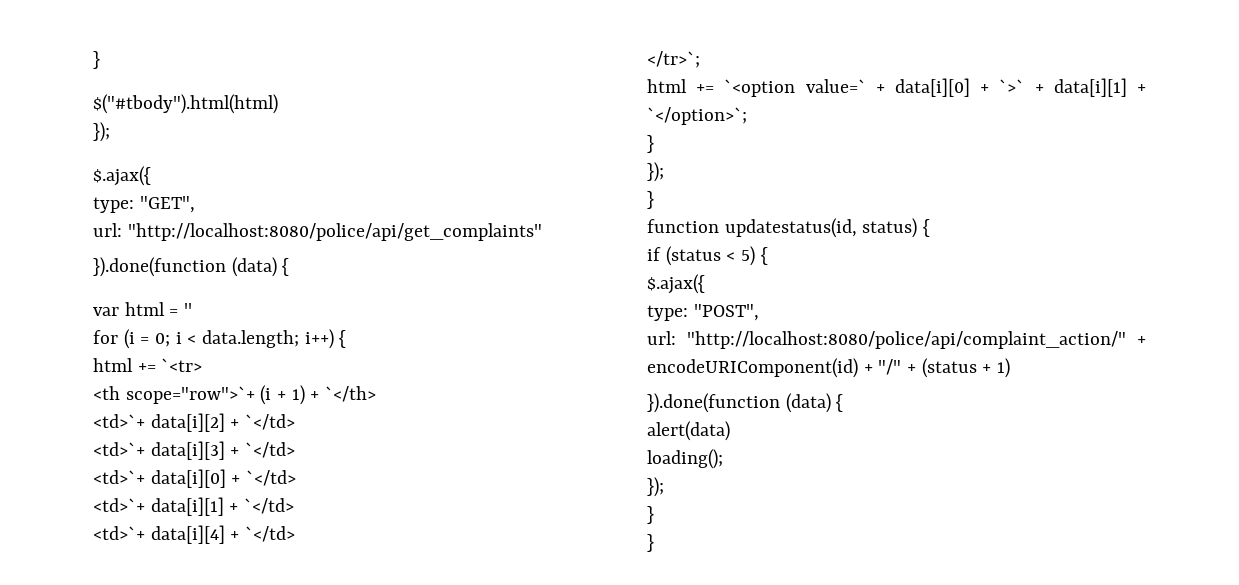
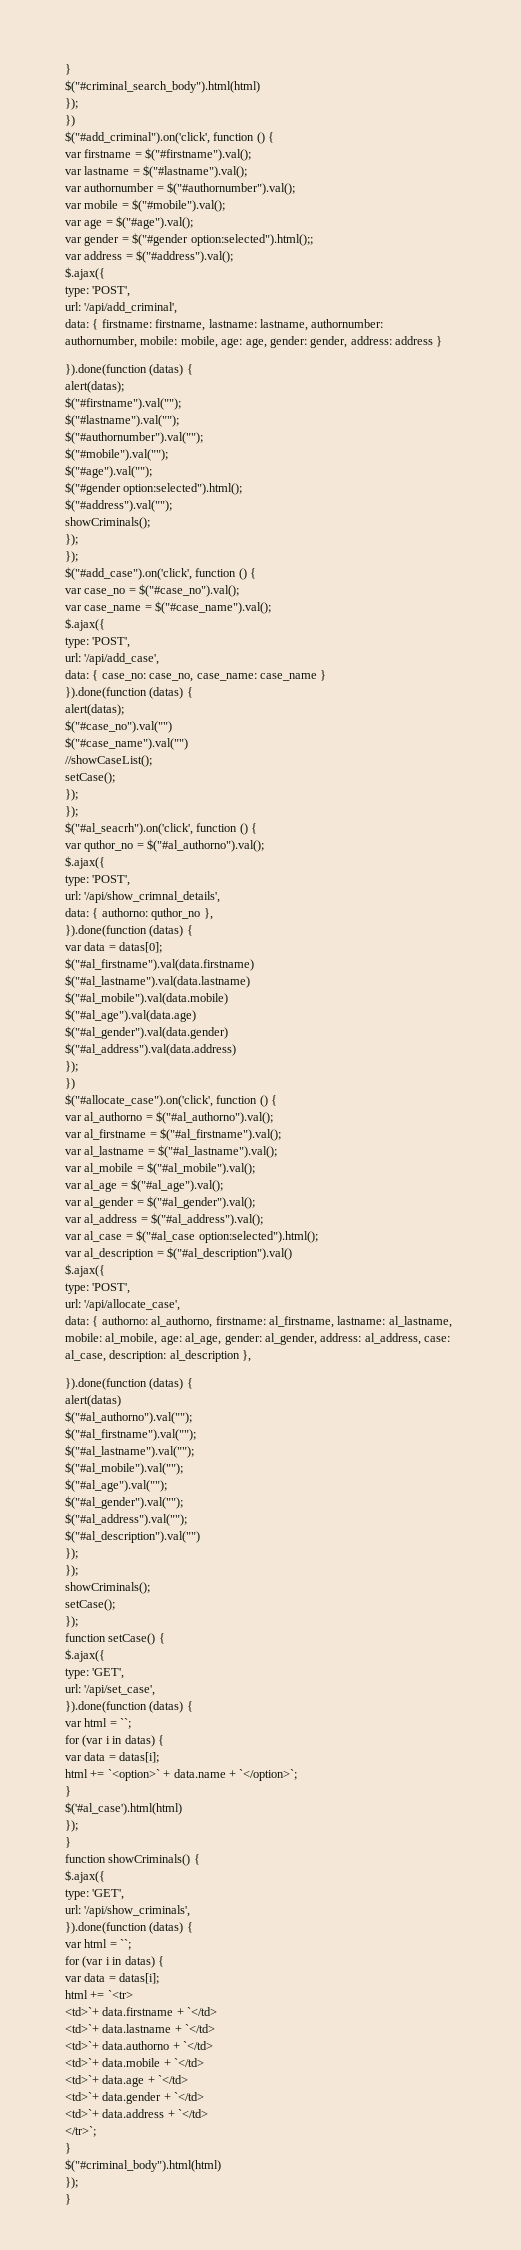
[93,51,100,69] [93,94,278,114] [93,122,110,142] [93,166,151,186] [93,196,195,213] [93,223,542,241] [93,257,290,277] [93,302,193,316] [93,329,347,349] [93,358,203,372] [93,385,377,405] [93,413,296,432] [93,441,296,460] [93,469,297,488] [93,497,295,516] [93,525,296,544] [647,51,700,68] [647,78,1127,97] } // $("#tbody").html(html) // }); // $.ajax({ // type: "GET", // url: "http://localhost:8080/police/api/get_complaints" // }).done(function (data) { // var html = '' // for (i = 0; i < data.length; i++) { // html += `<tr> // <th scope="row">`+ (i + 1) + `</th> // <td>`+ data[i][2] + `</td> // <td>`+ data[i][3] + `</td> // <td>`+ data[i][0] + `</td> // <td>`+ data[i][1] + `</td> // <td>`+ data[i][4] + `</td> // </tr>`; // html += `<option value=` + data[i][0] + `>` + data[i][1] -> [65,64,71,75] [65,80,260,93] [65,98,78,110] [65,115,75,127] [65,131,275,144] [65,148,252,161] [65,165,248,178] [65,182,296,195] [65,199,226,212] [65,216,194,229] [65,233,313,246] [65,250,234,263] [65,267,105,280] [65,286,131,297] [65,302,178,314] [65,319,384,331] [65,336,443,348] [65,364,193,376] [65,381,124,393] [65,397,181,410] [65,414,179,427] [65,431,203,444] [65,448,168,461] [65,465,152,478] [65,482,243,495] [65,499,172,512] [65,517,150,529] [65,534,78,546] [65,551,78,563] [65,567,257,580] [65,584,240,597] [65,601,272,614] [65,618,105,631] [65,637,131,648] [65,653,160,665] [65,670,327,682] [65,687,193,699] [65,704,124,716] [65,720,172,733] [65,737,188,750] [65,755,152,767] [65,772,115,784] [65,789,78,801] [65,806,78,818] [65,822,258,835] [65,839,265,852] [65,856,105,869] [65,875,131,886] [65,891,221,903] [65,908,213,920] [65,925,193,937] [65,942,163,953] [65,958,254,971] [65,975,250,988] [65,992,228,1005] [65,1009,196,1022] [65,1026,228,1039] [65,1043,236,1056] [65,1061,78,1073] [65,1078,75,1090] [65,1094,278,1107] [65,1111,274,1124] [65,1128,282,1141] [65,1145,278,1158] [65,1162,256,1175] [65,1179,224,1192] [65,1196,256,1209] [65,1213,264,1226] [65,1230,318,1243] [65,1247,293,1260] [65,1264,105,1277] [65,1283,131,1294] [65,1299,181,1311] [65,1316,452,1328] [65,1333,450,1345] [65,1350,252,1362] [65,1378,193,1390] [65,1395,121,1407] [65,1411,192,1424] [65,1428,196,1441] [65,1445,194,1458] [65,1462,183,1475] [65,1479,167,1492] [65,1496,183,1509] [65,1513,187,1526] [65,1530,200,1543] [65,1548,78,1560] [65,1565,78,1577] [65,1582,150,1594] [65,1599,115,1611] [65,1616,78,1628] [65,1633,165,1645] [65,1649,105,1662] [65,1668,125,1679] [65,1684,156,1696] [65,1701,193,1713] [65,1718,132,1729] [65,1735,164,1747] [65,1752,160,1763] [65,1769,226,1781] } // $("#criminal_search_body").html(html) // }); // }) // $("#add_criminal").on('click', function () { // var firstname = $("#firstname").val(); // var lastname = $("#lastname").val(); // var authornumber = $("#authornumber").val(); // var mobile = $("#mobile").val(); // var age = $("#age").val(); // var gender = $("#gender option:selected").html();; // var address = $("#address").val(); // $.ajax({ // type: 'POST', // url: '/api/add_criminal', // data: { firstname: firstname, lastname: lastname, authornumber: authornumber, mobile: mobile, age: age, gender: gender, address: address } // }).done(function (datas) { // alert(datas); // $("#firstname").val(""); // $("#lastname").val(""); // $("#authornumber").val(""); // $("#mobile").val(""); // $("#age").val(""); // $("#gender option:selected").html(); // $("#address").val(""); // showCriminals(); // }); // }); // $("#add_case").on('click', function () { // var case_no = $("#case_no").val(); // var case_name = $("#case_name").val(); // $.ajax({ // type: 'POST', // url: '/api/add_case', // data: { case_no: case_no, case_name: case_name } // }).done(function (datas) { // alert(datas); // $("#case_no").val("") // $("#case_name").val("") // //showCaseList(); // setCase(); // }); // }); // $("#al_seacrh").on('click', function () { // var quthor_no = $("#al_authorno").val(); // $.ajax({ // type: 'POST', // url: '/api/show_crimnal_details', // data: { authorno: quthor_no }, // }).done(function (datas) { // var data = datas[0]; // $("#al_firstname").val(data.firstname) // $("#al_lastname").val(data.lastname) // $("#al_mobile").val(data.mobile) // $("#al_age").val(data.age) // $("#al_gender").val(data.gender) // $("#al_address").val(data.address) // }); // }) // $("#allocate_case").on('click', function () { // var al_authorno = $("#al_authorno").val(); // var al_firstname = $("#al_firstname").val(); // var al_lastname = $("#al_lastname").val(); // var al_mobile = $("#al_mobile").val(); // var al_age = $("#al_age").val(); // var al_gender = $("#al_gender").val(); // var al_address = $("#al_address").val(); // var al_case = $("#al_case option:selected").html(); // var al_description = $("#al_description").val() // $.ajax({ // type: 'POST', // url: '/api/allocate_case', // data: { authorno: al_authorno, firstname: al_firstname, lastname: al_lastname, mobile: al_mobile, age: al_age, gender: al_gender, address: al_address, case: al_case, description: al_description }, // }).done(function (datas) { // alert(datas) // $("#al_authorno").val(""); // $("#al_firstname").val(""); // $("#al_lastname").val(""); // $("#al_mobile").val(""); // $("#al_age").val(""); // $("#al_gender").val(""); // $("#al_address").val(""); // $("#al_description").val("") // }); // }); // showCriminals(); // setCase(); // }); // function setCase() { // $.ajax({ // type: 'GET', // url: '/api/set_case', // }).done(function (datas) { // var html = ``; // for (var i in datas) { // var data = datas[i]; // html += `<option>` + data.name
(654, 144) none -> [65,1802,182,1815] // $('#al_case').html(html)
[724,218,931,238] [647,246,768,266] [647,274,705,294] [647,304,759,321] [647,331,1146,349] [647,358,1011,378] [647,393,844,413] [647,421,730,441] [647,449,723,469] [647,477,664,497] [647,506,654,524] [647,534,654,552] updatestatus(id, status) { // if (status < 5) { // $.ajax({ // type: "POST", // url: "http://localhost:8080/police/api/complaint_action/" + encodeURIComponent(id) + "/" + (status + 1) // }).done(function (data) { // alert(data) // loading(); // }); // } // } -> [108,1854,200,1866] [65,1870,105,1883] [65,1889,125,1900] [65,1905,191,1917] [65,1922,193,1934] [65,1939,132,1950] [65,1956,164,1968] [65,1973,160,1984] [65,1990,133,1999] [65,2007,218,2016] [65,2024,216,2033] [65,2041,214,2050] [65,2058,205,2067] [65,2075,189,2087] [65,2092,205,2104] [65,2109,209,2118] [65,2126,96,2137] [65,2143,71,2154] [65,2159,221,2172] [65,2177,78,2189] [65,2194,71,2205] showCriminals() { // $.ajax({ // type: 'GET', // url: '/api/show_criminals', // }).done(function (datas) { // var html = ``; // for (var i in datas) { // var data = datas[i]; // html += `<tr> // <td>`+ data.firstname + `</td> // <td>`+ data.lastname + `</td> // <td>`+ data.authorno + `</td> // <td>`+ data.mobile + `</td> // <td>`+ data.age + `</td> // <td>`+ data.gender + `</td> // <td>`+ data.address + `</td> // </tr>`; // } // $("#criminal_body").html(html) // }); // }

